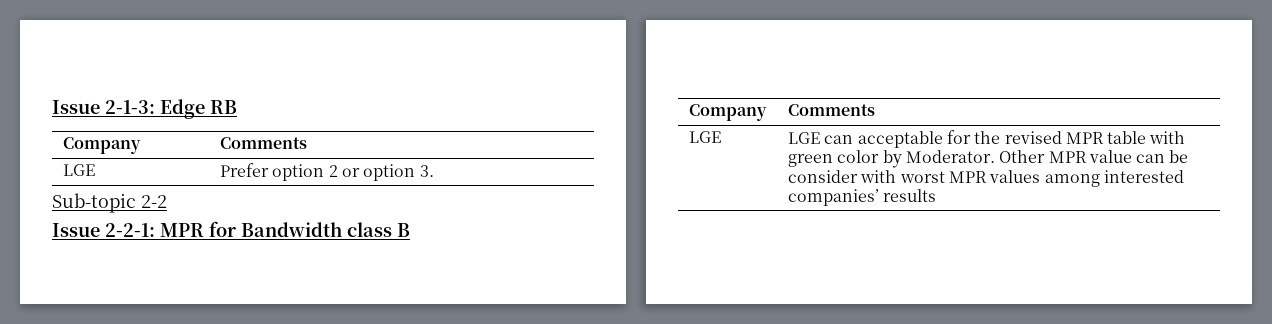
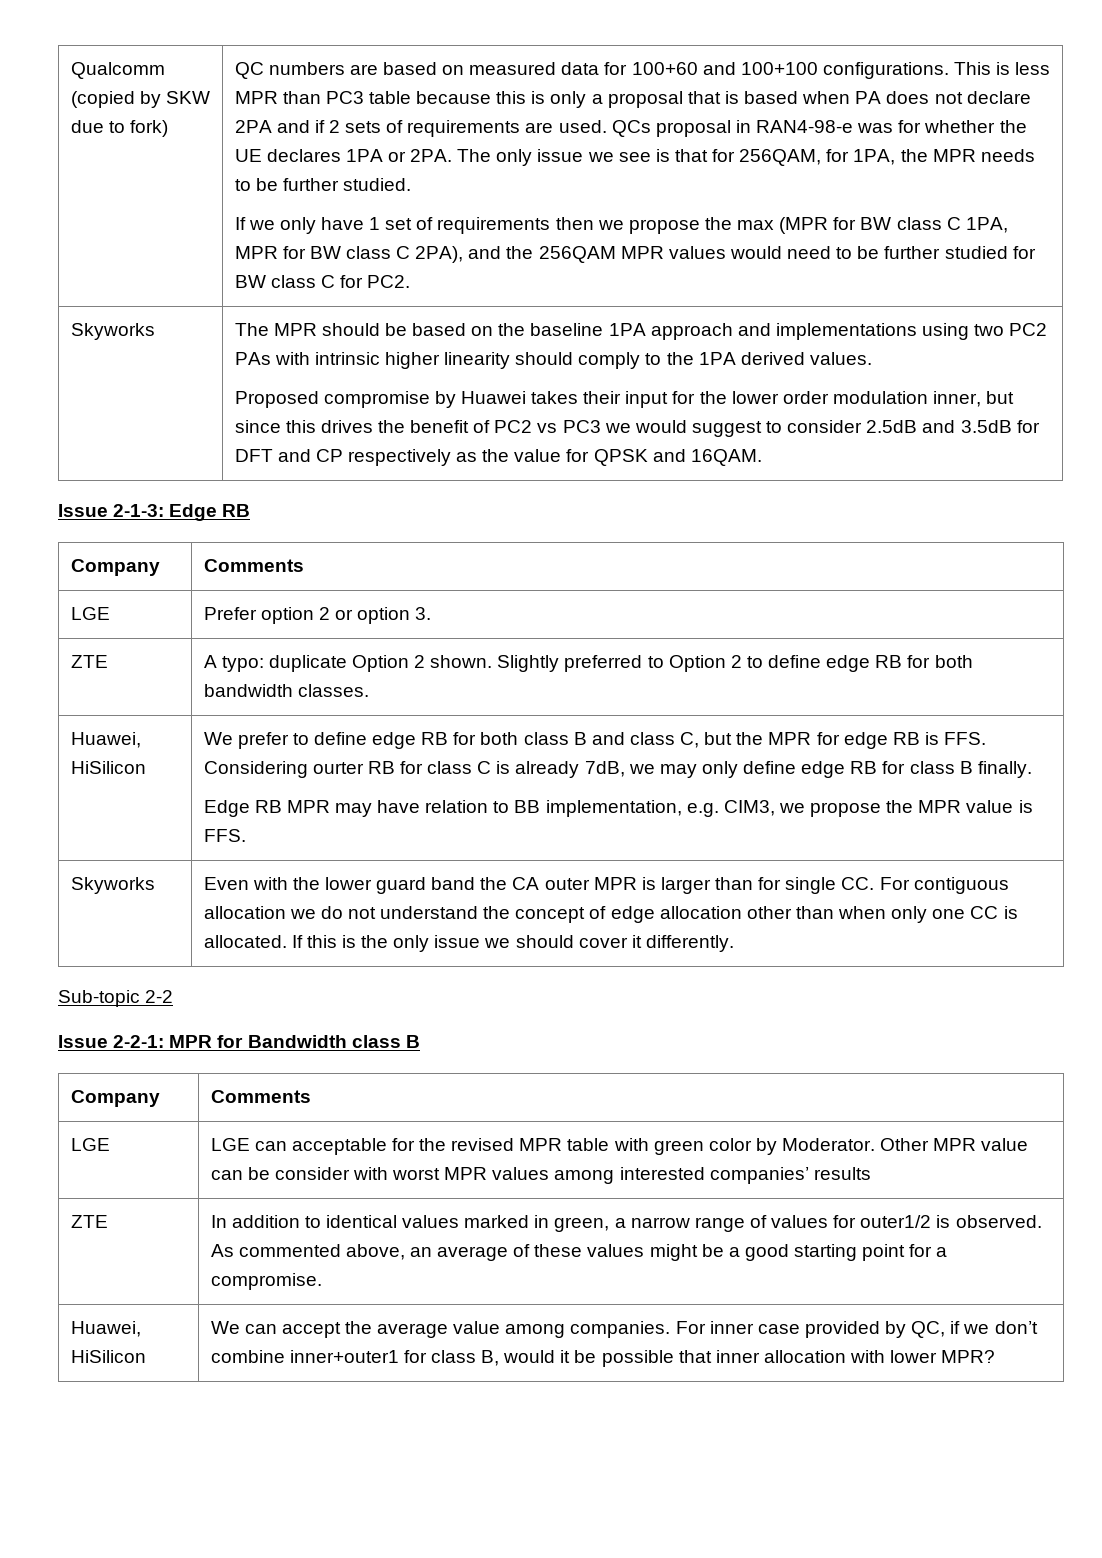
(52, 107) none -> [70,62,165,79] [70,91,210,108] [70,120,168,137] [234,62,1051,79] [234,91,1031,108] [234,120,1027,137] [234,149,1035,166] [234,178,411,191] [234,217,1008,234] [234,246,1036,263] [234,275,411,288] [70,323,155,340] [234,323,1048,340] [234,352,872,369] [234,391,1015,408] [234,420,1040,437] [234,449,762,466] Qualcomm (copied by SKW due to fork) | QC numbers are based on measured data for 100+60 and 100+100 configurations. This is less MPR than PC3 table because this is only a proposal that is based when PA does not declare 2PA and if 2 sets of requirements are used. QCs proposal in RAN4-98-e was for whether the UE declares 1PA or 2PA. The only issue we see is that for 256QAM, for 1PA, the MPR needs to be further studied. // If we only have 1 set of requirements then we propose the max (MPR for BW class C 1PA, MPR for BW class C 2PA), and the 256QAM MPR values would need to be further studied for BW class C for PC2. // Skyworks | The MPR should be based on the baseline 1PA approach and implementations using two PC2 PAs with intrinsic higher linearity should comply to the 1PA derived values. // Proposed compromise by Huawei takes their input for the lower order modulation inner, but since this drives the benefit of PC2 vs PC3 we would suggest to consider 2.5dB and 3.5dB for DFT and CP respectively as the value for QPSK and 16QAM. //
(434, 171) none -> [70,655,108,668] [203,655,973,672] [203,684,369,697] [70,732,141,748] [70,761,146,774] [203,732,987,749] [203,761,1032,778] [203,800,1033,817] [203,829,246,842] [70,877,155,894] [203,877,1009,894] [203,906,1018,923] [203,935,734,952] // ZTE | A typo: duplicate Option 2 shown. Slightly preferred to Option 2 to define edge RB for both bandwidth classes. // Huawei, HiSilicon | We prefer to define edge RB for both class B and class C, but the MPR for edge RB is FFS. Considering ourter RB for class C is already 7dB, we may only define edge RB for class B finally. // Edge RB MPR may have relation to BB implementation, e.g. CIM3, we propose the MPR value is FFS. // Skyworks | Even with the lower guard band the CA outer MPR is larger than for single CC. For contiguous allocation we do not understand the concept of edge allocation other than when only one CC is allocated. If this is the only issue we should cover it differently.
(937, 195) none -> [70,1215,108,1228] [210,1215,1042,1232] [210,1244,948,1261] [210,1273,322,1290] [70,1321,141,1337] [70,1350,146,1363] [210,1321,1038,1338] [210,1350,996,1367] // ZTE | In addition to identical values marked in green, a narrow range of values for outer1/2 is observed. As commented above, an average of these values might be a good starting point for a compromise. // Huawei, HiSilicon | We can accept the average value among companies. For inner case provided by QC, if we don’t combine inner+outer1 for class B, would it be possible that inner allocation with lower MPR?

